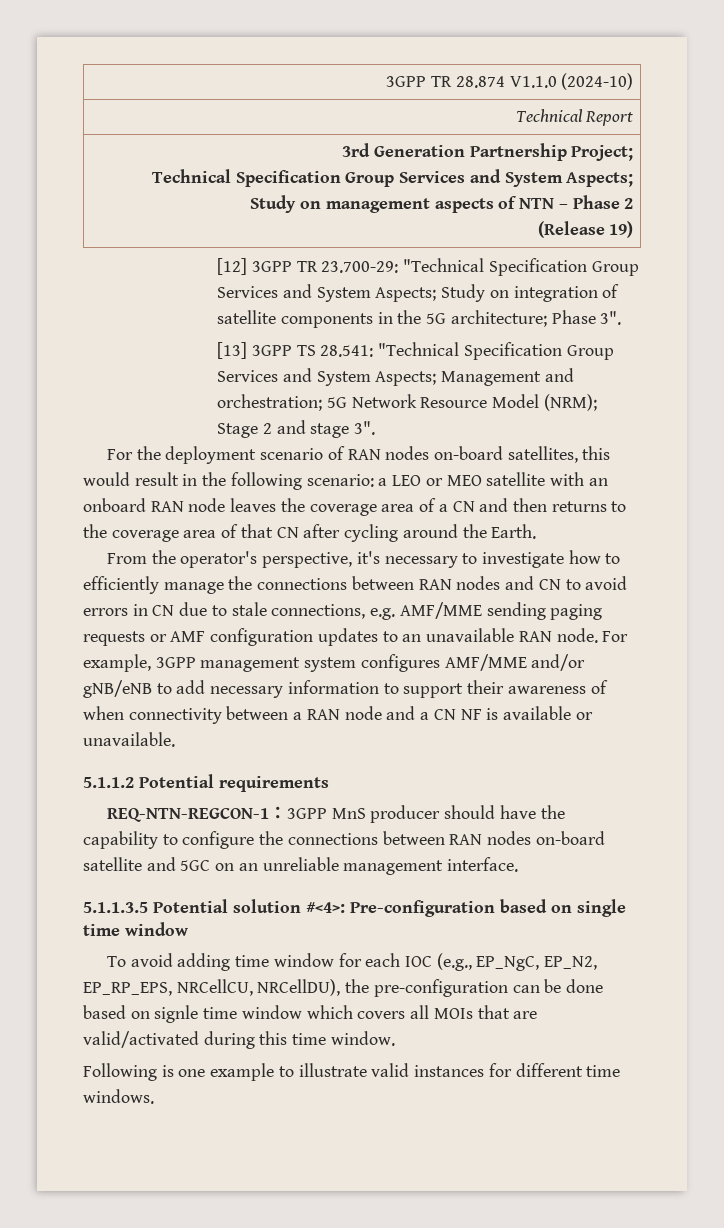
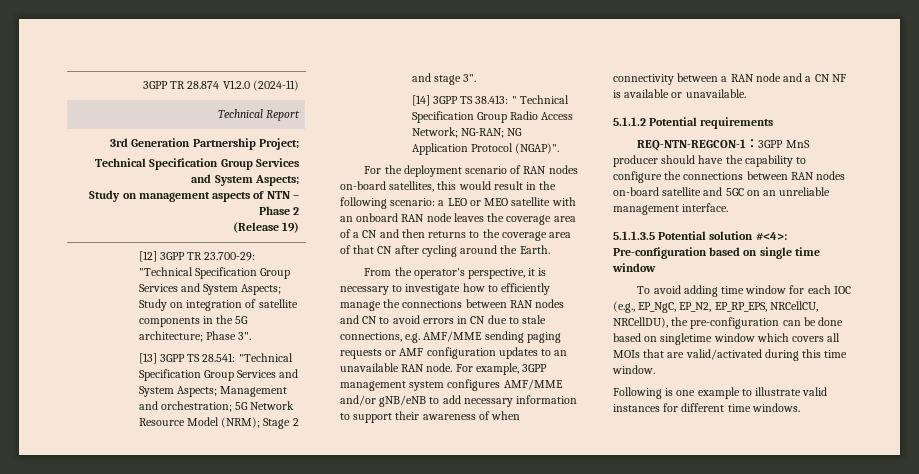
[509,73,634,90] V1.1.0 (2024-10) -> [222,80,299,91] V1.2.0 (2024-11)
(376, 428) none -> [411,95,569,106] [411,111,574,123] [411,127,523,138] [411,143,560,155] // [14] 3GPP TS 38.413: " Technical Specification Group Radio Access Network; NG-RAN; NG Application Protocol (NGAP)".
[356,551,380,564] it's -> [528,268,547,276] it is
[154,1005,238,1023] signle time -> [660,333,713,345] singletime

